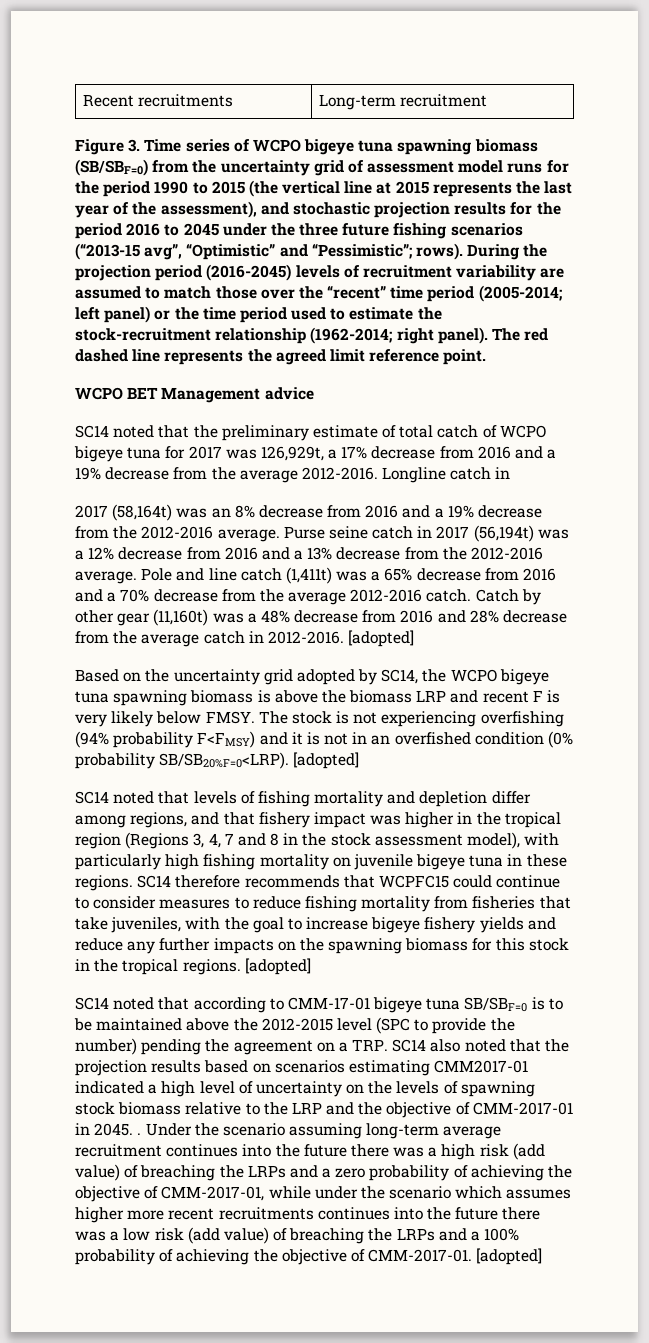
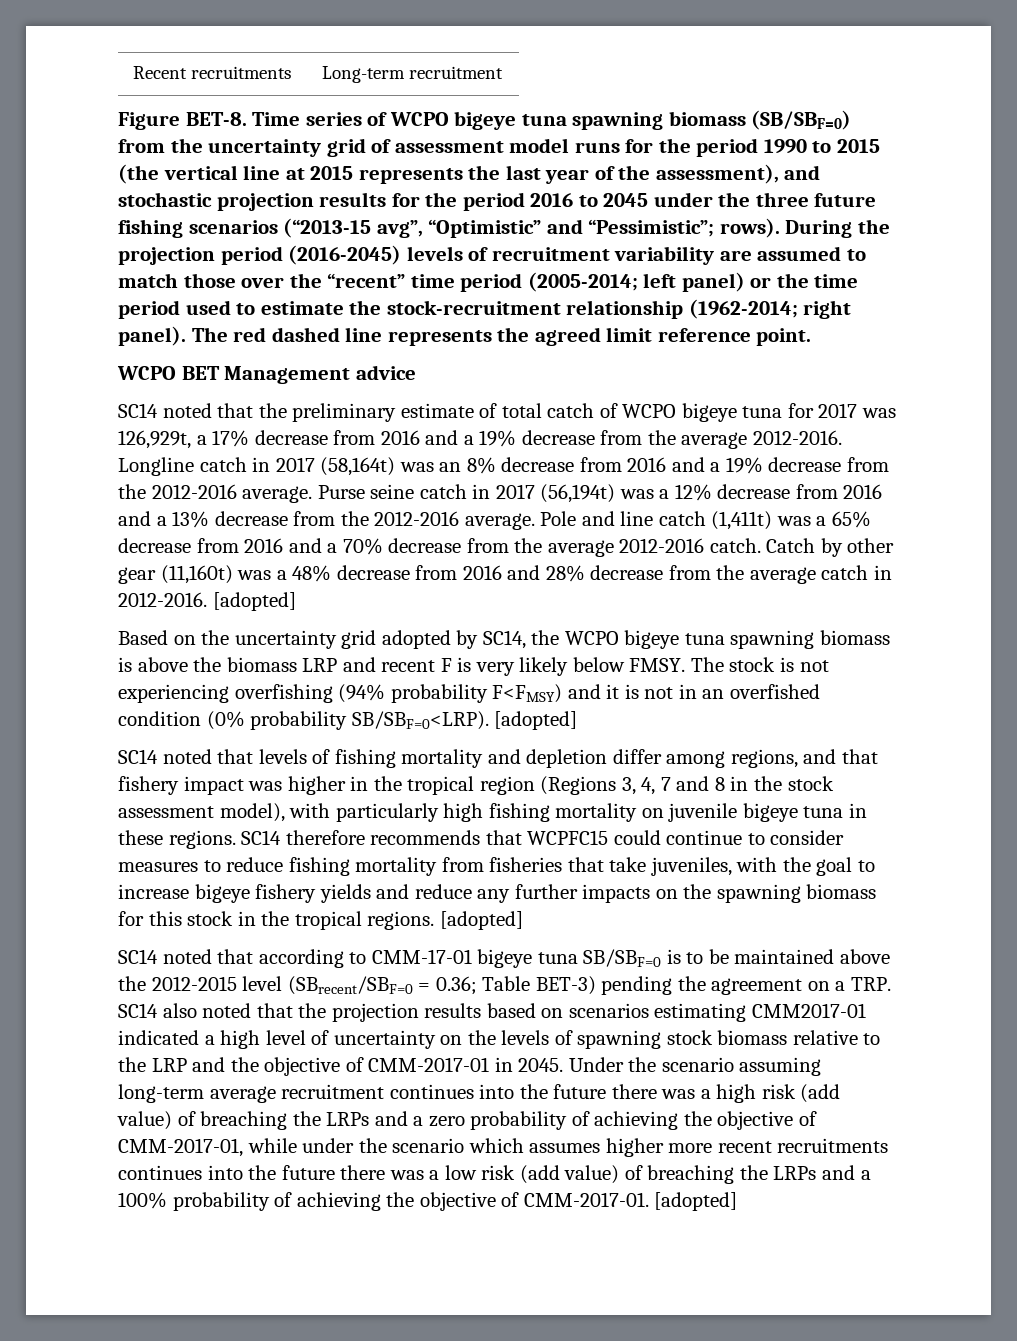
[128,139,141,152] 3. -> [185,112,247,126] BET-8.
(511, 473) // -> (271, 464) none
[159,752,290,769] SB/SB20%F=0<LRP). -> [351,711,489,730] SB/SBF=0<LRP).
[376,1017,515,1034] [75,1038,137,1055] (SPC to provide the number) -> [287,976,596,995] (SBrecent/SBF=0 = 0.36; Table BET-3)
[137,1133,142,1135] . -> (564, 1065) none

